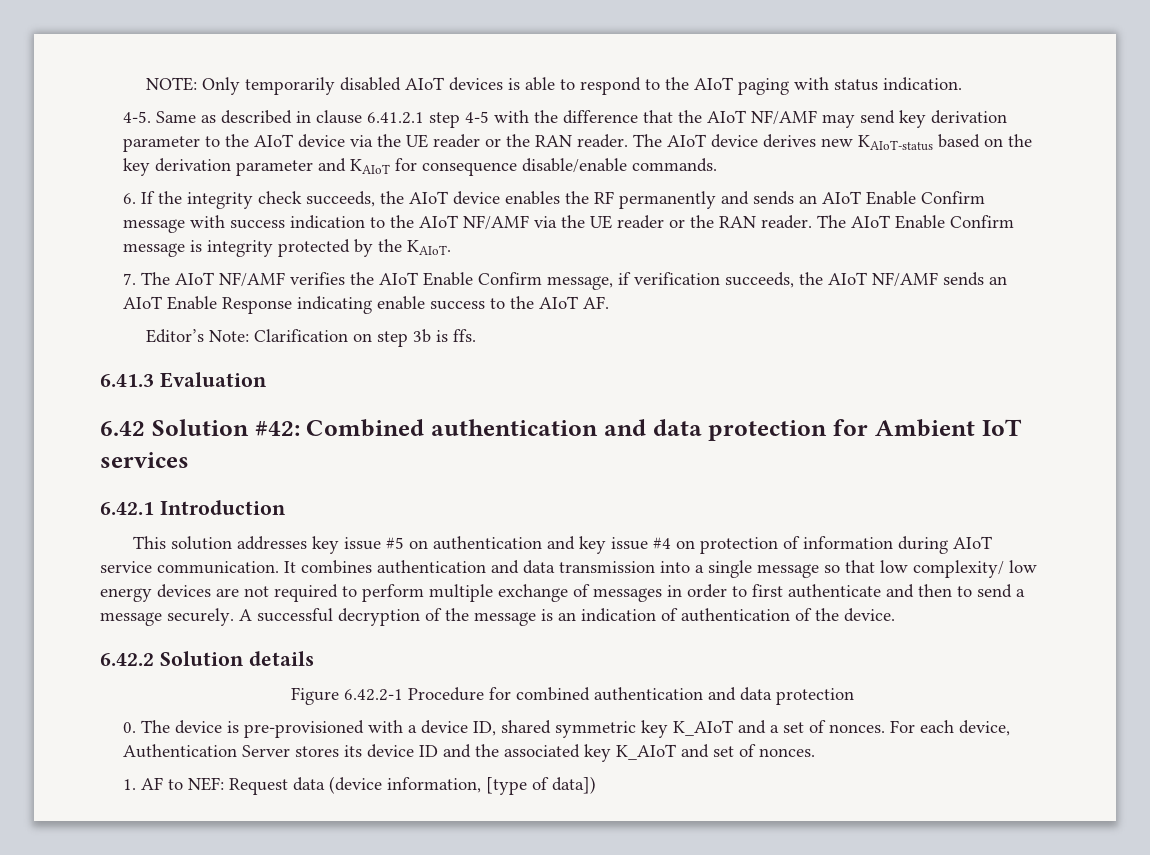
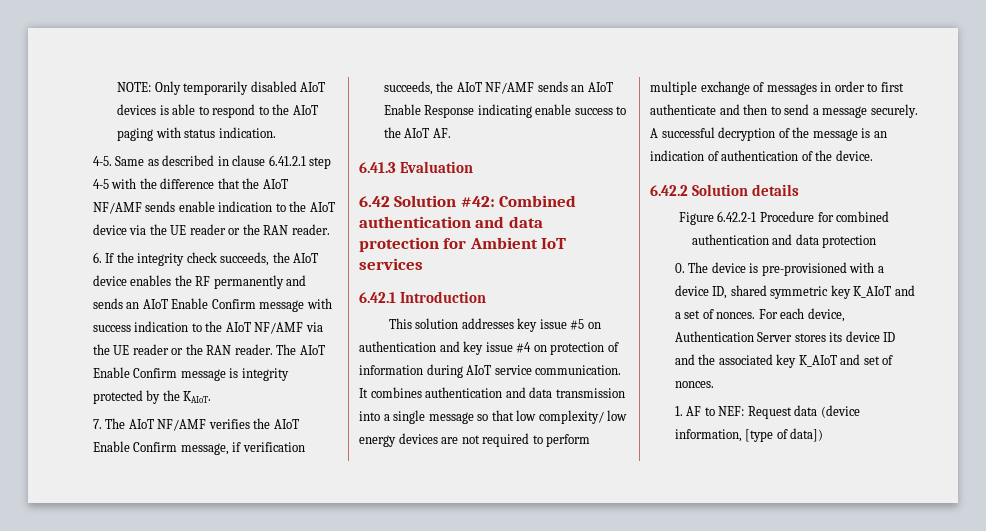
[821,110,1007,128] [122,136,200,152] may send key derivation parameter -> [145,201,273,212] sends enable indication
[632,134,1032,151] [122,158,717,176] The AIoT device derives new KAIoT-status based on the key derivation parameter and KAIoT for consequence disable/enable commands. -> (330, 229) none
[145,329,476,347] // Editor’s Note: Clarification on step 3b is ffs. -> (451, 133) none

